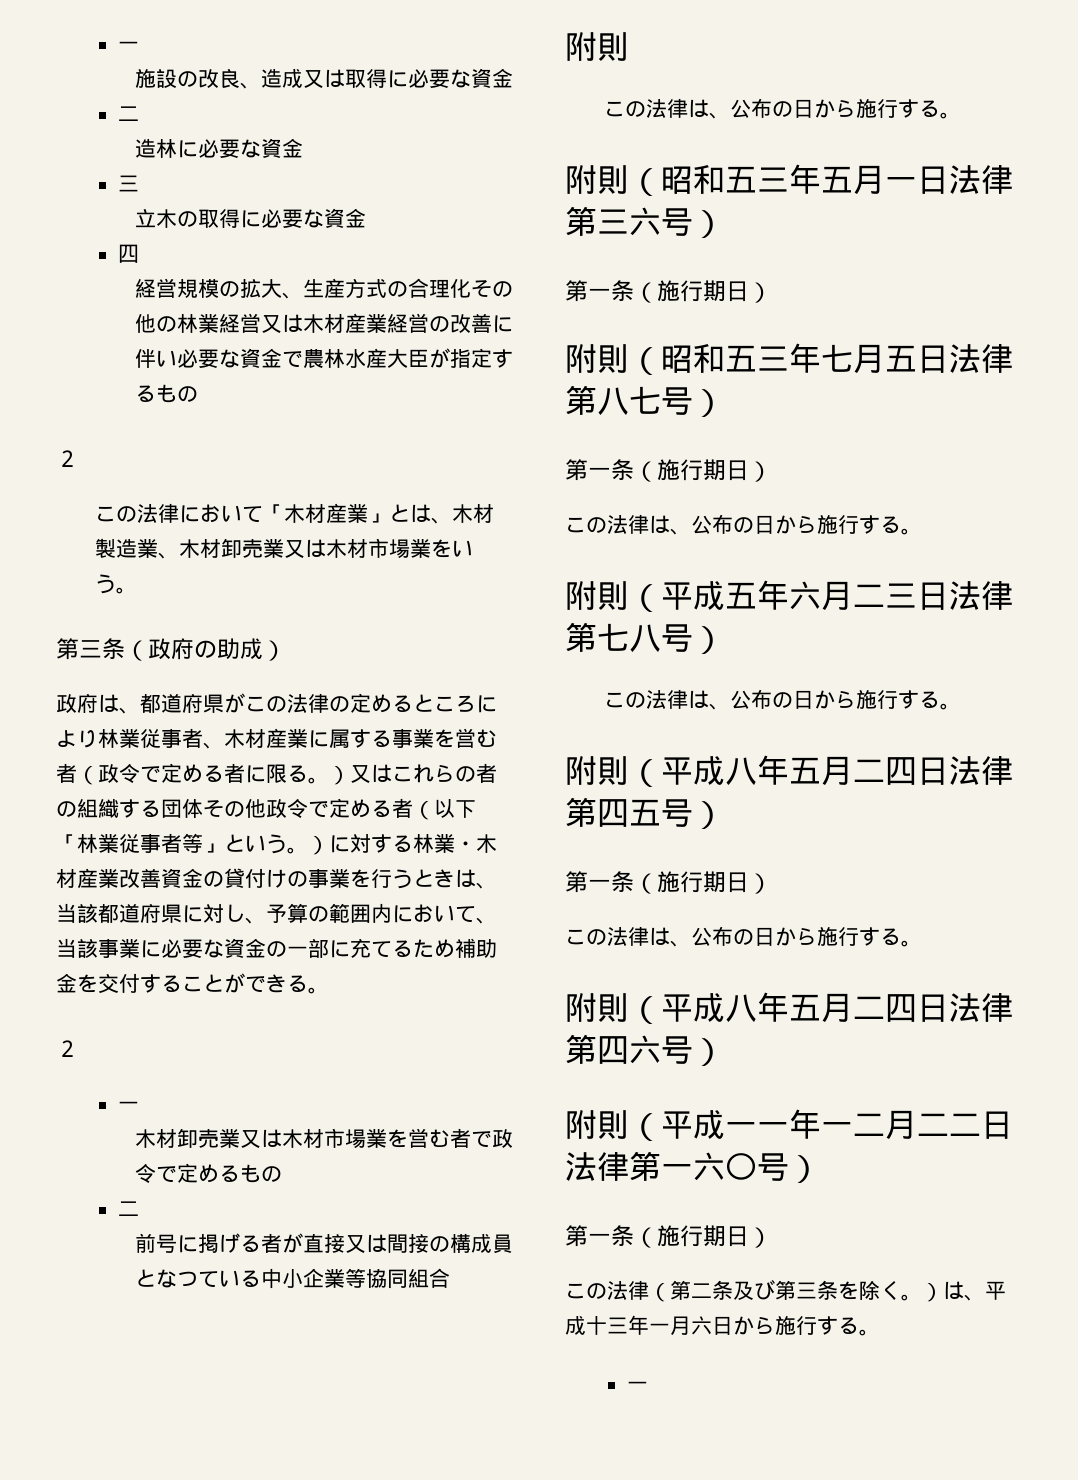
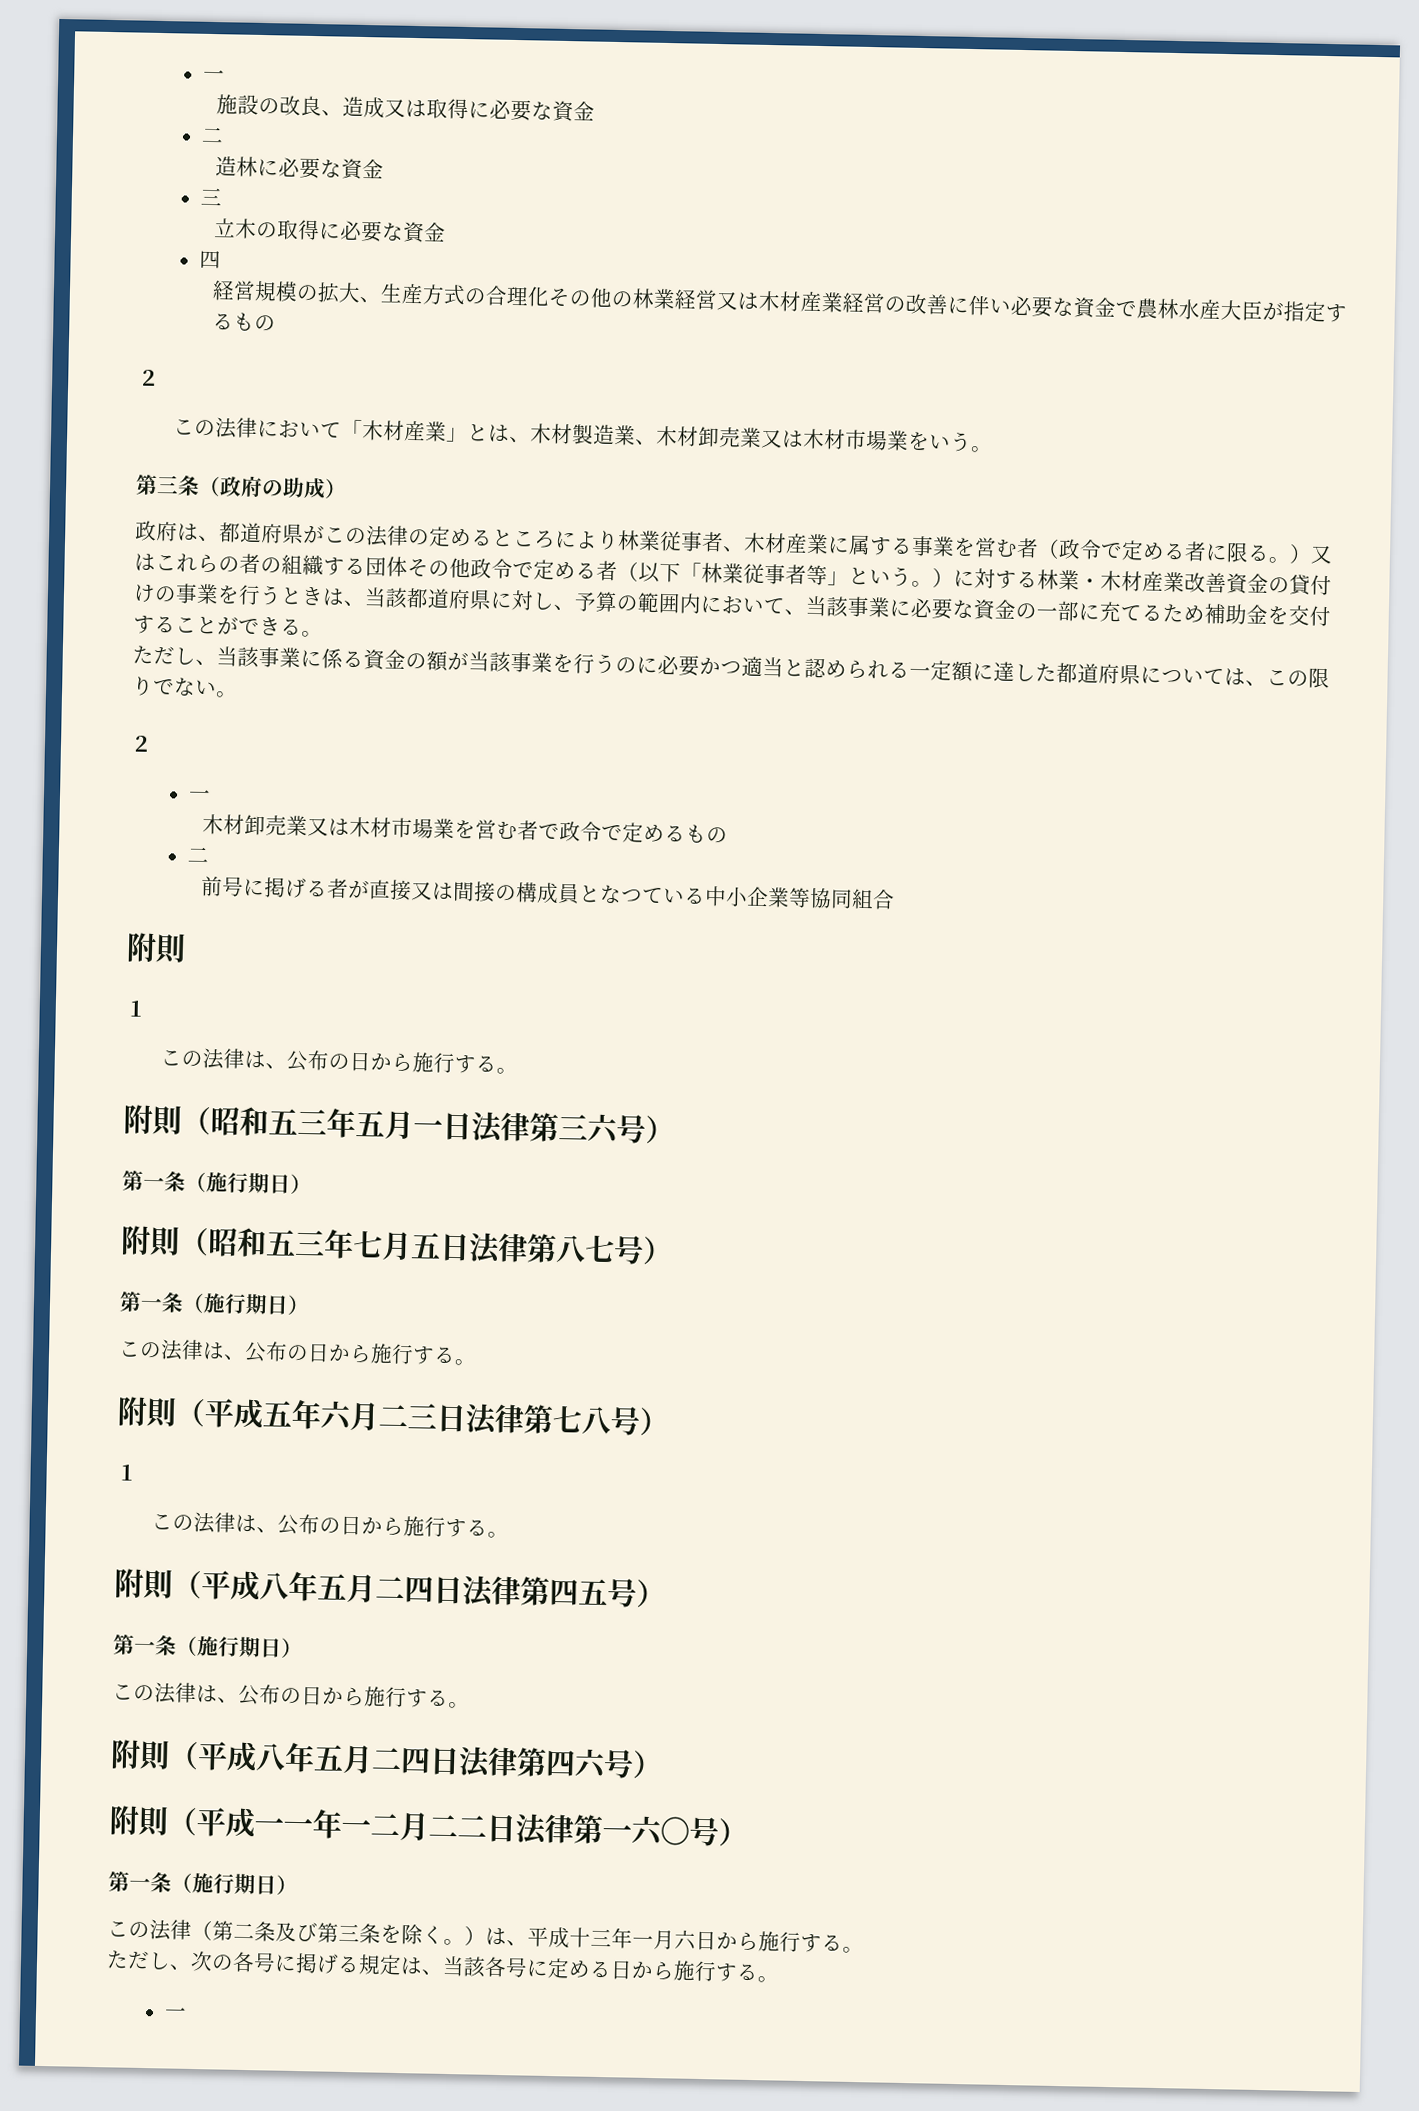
(329, 990) none -> [132,645,1330,689] [131,676,238,698] // ただし、当該事業に係る資金の額が当該事業を行うのに必要かつ適当と認められる一定額に達した都道府県については、この限りでない。
(629, 46) none -> [125,1000,147,1017] // １
(725, 640) none -> [116,1464,138,1481] // １
(880, 1332) none -> [106,1950,779,1983] // ただし、次の各号に掲げる規定は、当該各号に定める日から施行する。

